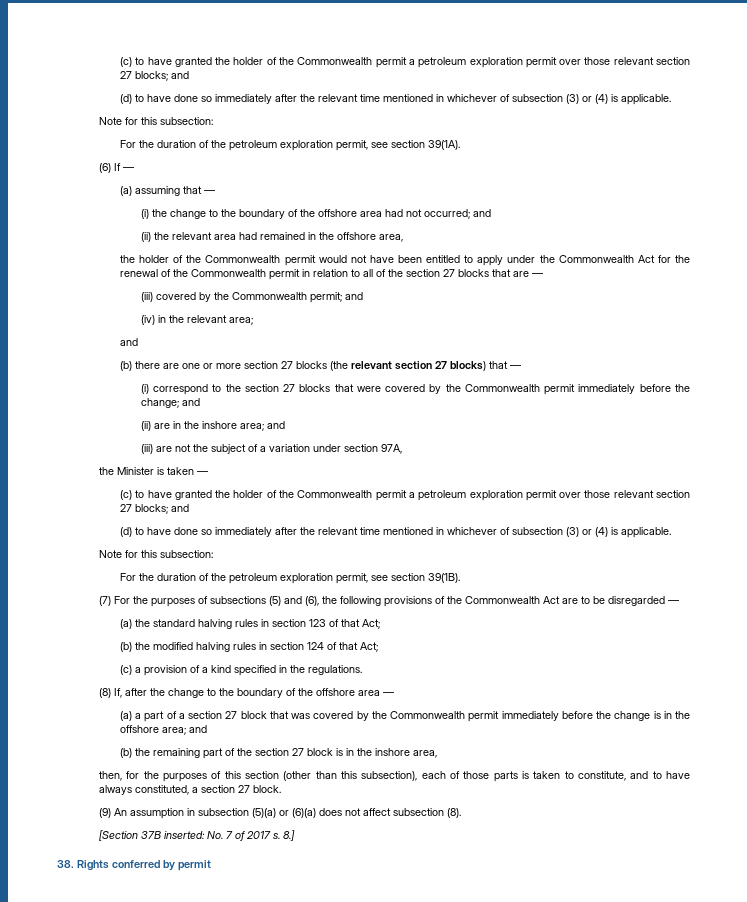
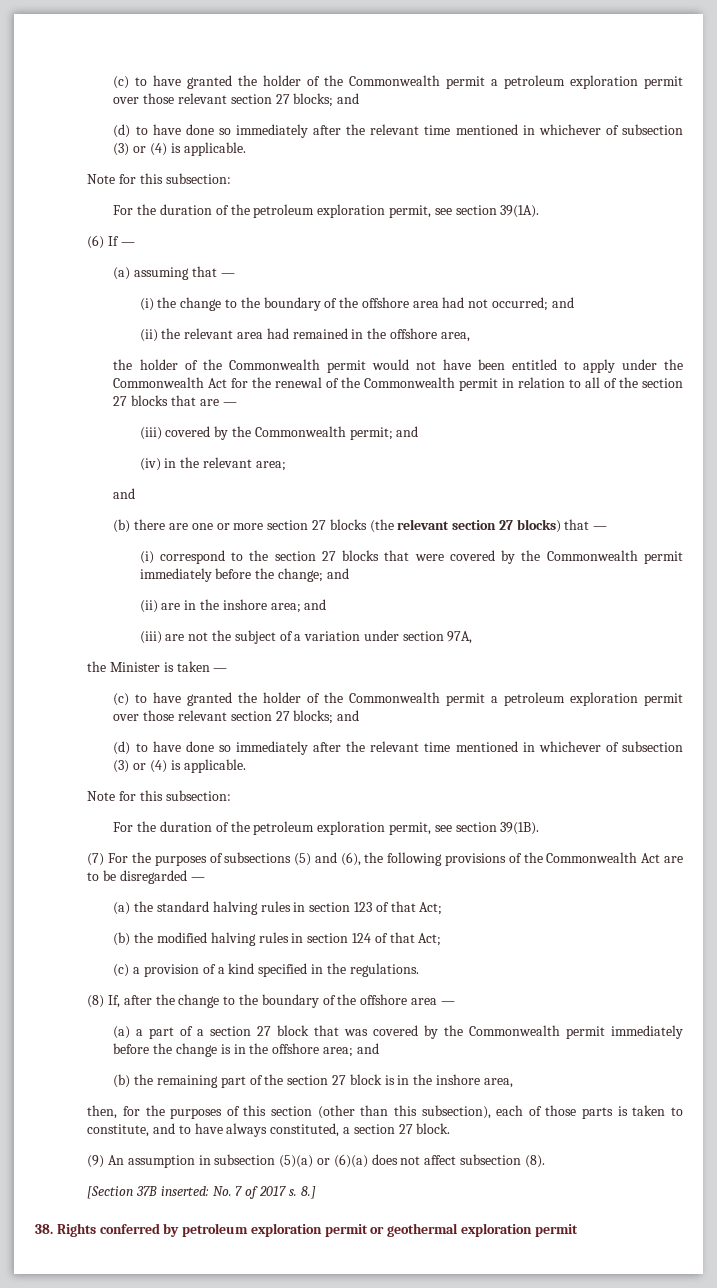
(175, 865) none -> [182,1223,533,1237] petroleum exploration permit or geothermal exploration

